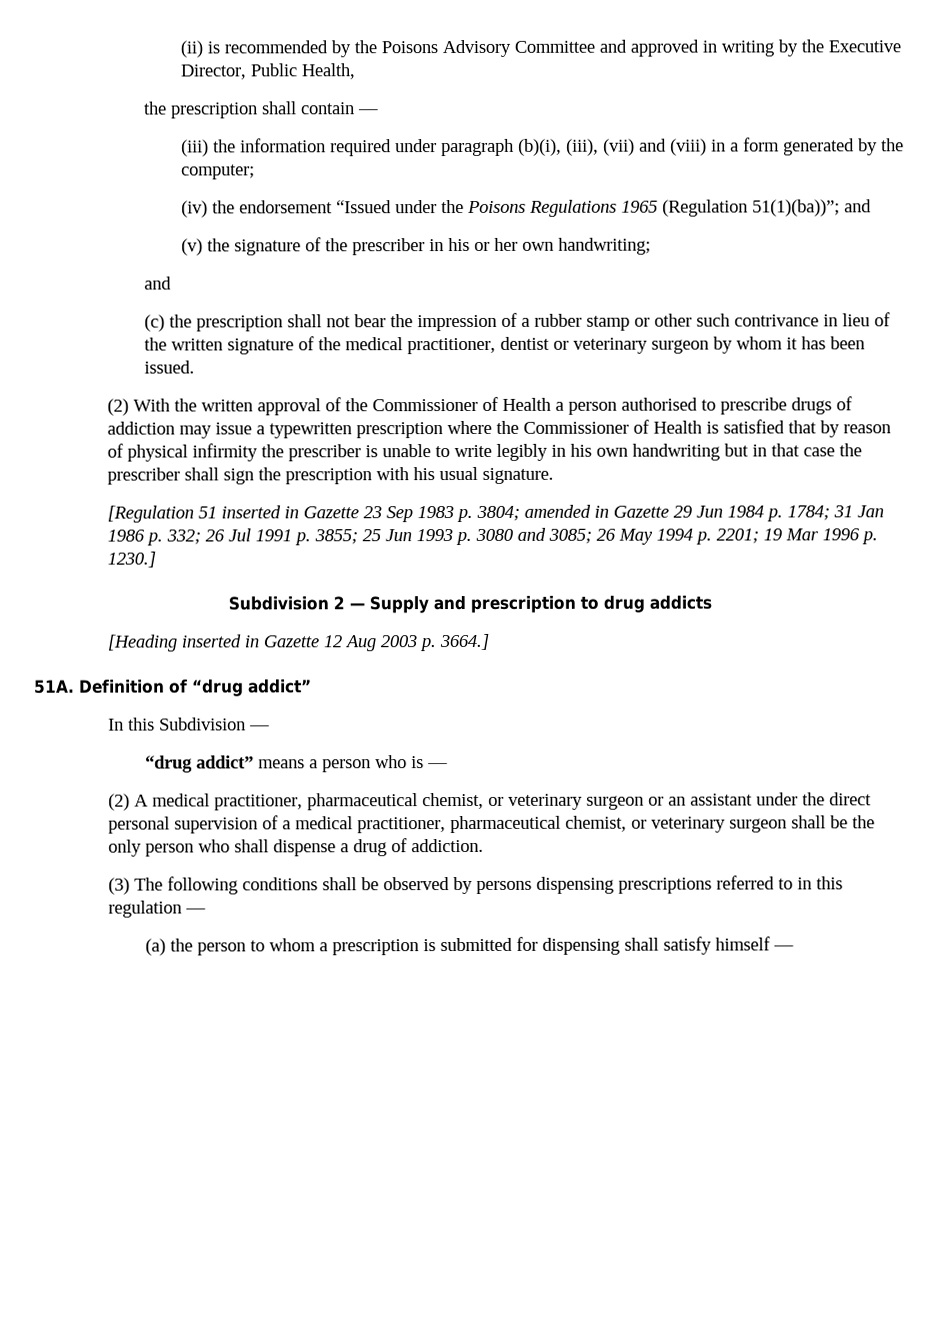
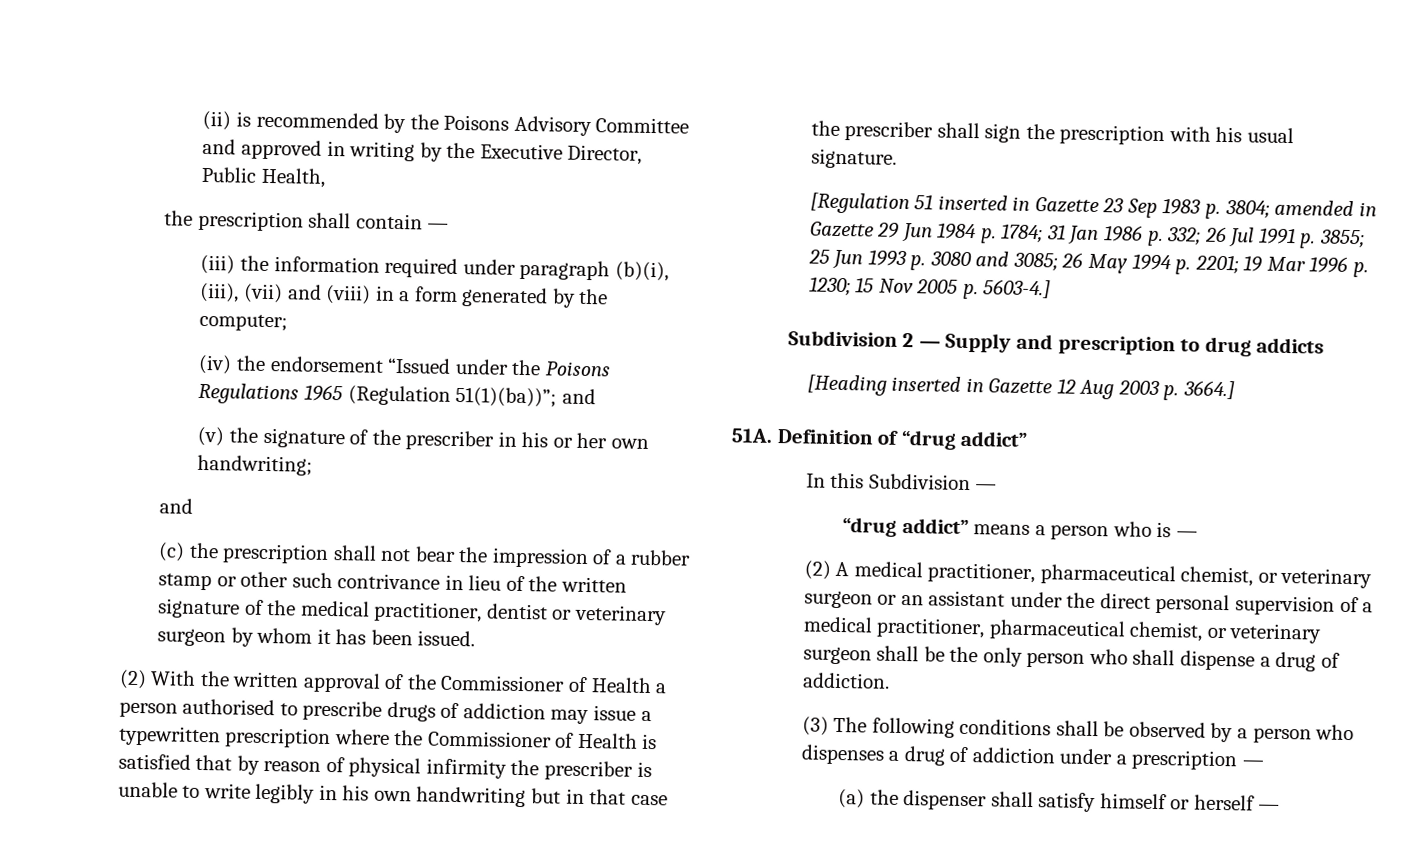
[106,551,156,568] 1230.] -> [808,276,1052,300] 1230; 15 Nov 2005 p. 5603-4.]
[475,875,843,894] [107,900,206,918] [144,936,620,956] persons dispensing prescriptions referred to in this regulation — // (a) the person to whom a prescription is submitted for dispensing -> [1236,724,1355,744] [800,744,1264,771] [838,789,988,811] a person who dispenses a drug of addiction under a prescription — // (a) the dispenser
(771, 943) none -> [1170,794,1255,811] or herself

